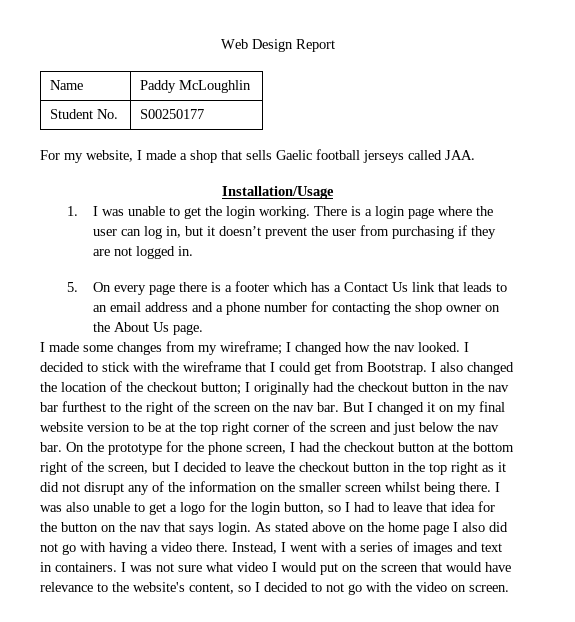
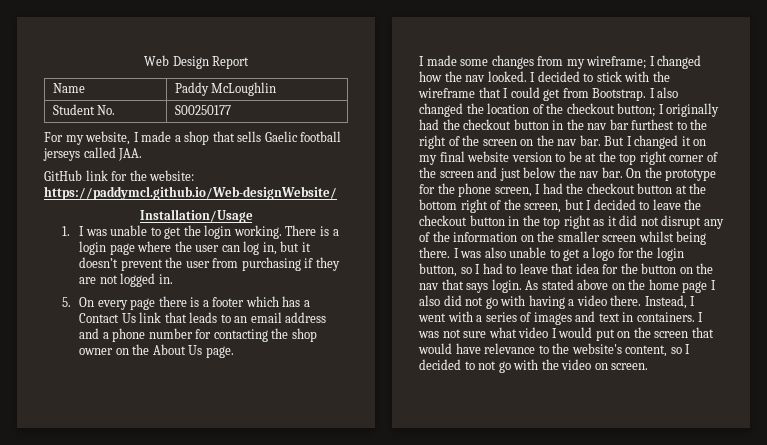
(475, 155) none -> [44,170,195,181] [44,186,337,200] // GitHub link for the website: https://paddymcl.github.io/Web-designWebsite/

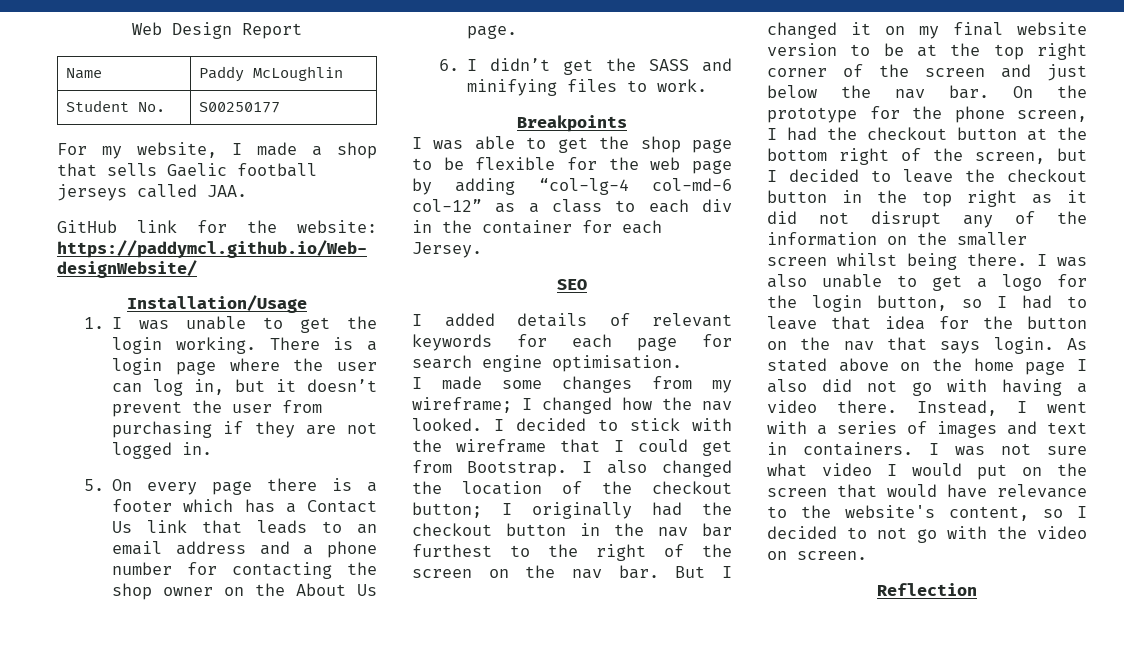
(234, 352) none -> [439,58,732,75] [467,79,708,96] [517,115,627,132] [412,136,732,153] [412,157,732,174] [412,178,732,195] [412,199,732,213] [412,220,662,234] [412,242,482,258] [557,279,587,290] [412,313,732,327] [412,334,732,351] [412,355,682,372] // 6. I didn’t get the SASS and minifying files to work. // Breakpoints // I was able to get the shop page to be flexible for the web page by adding “col-lg-4 col-md-6 col-12” as a class to each div in the container for each Jersey. // SEO // I added details of relevant keywords for each page for search engine optimisation.
(649, 366) none -> [877,583,977,596] // Reflection

